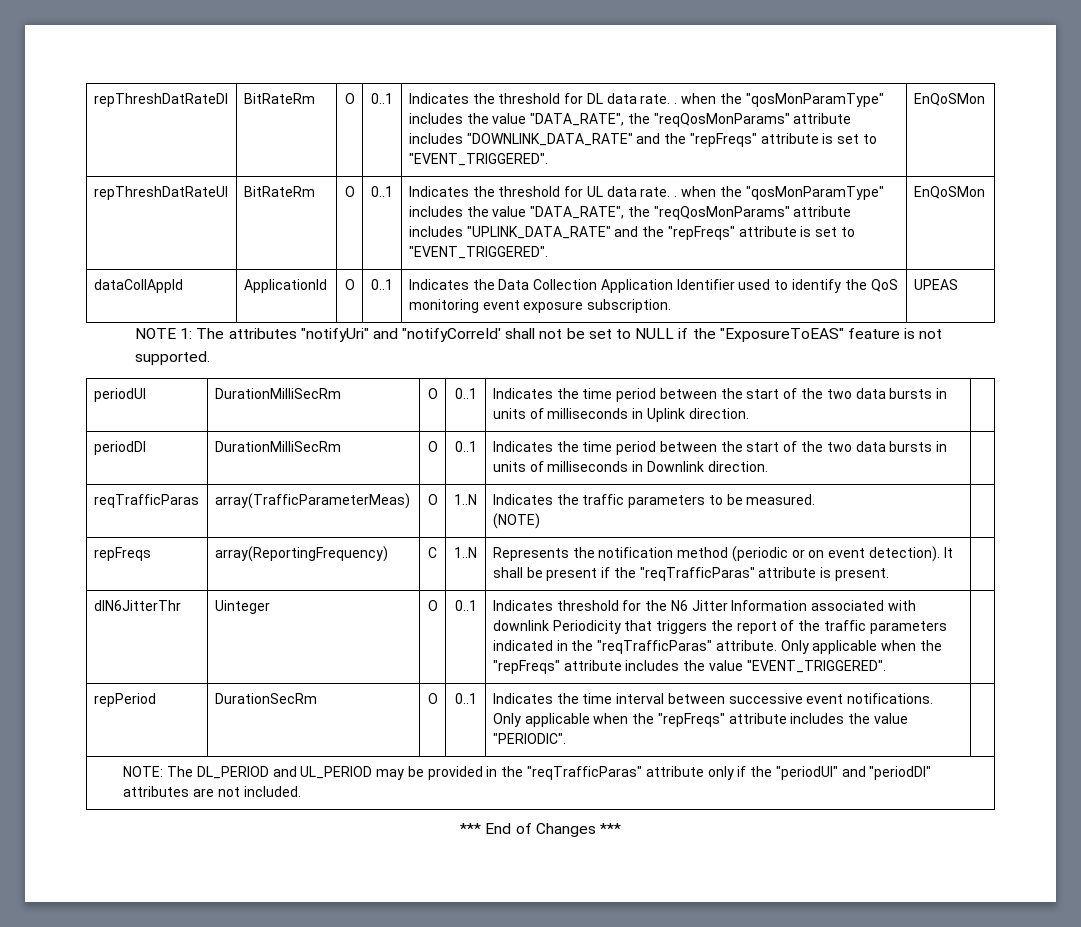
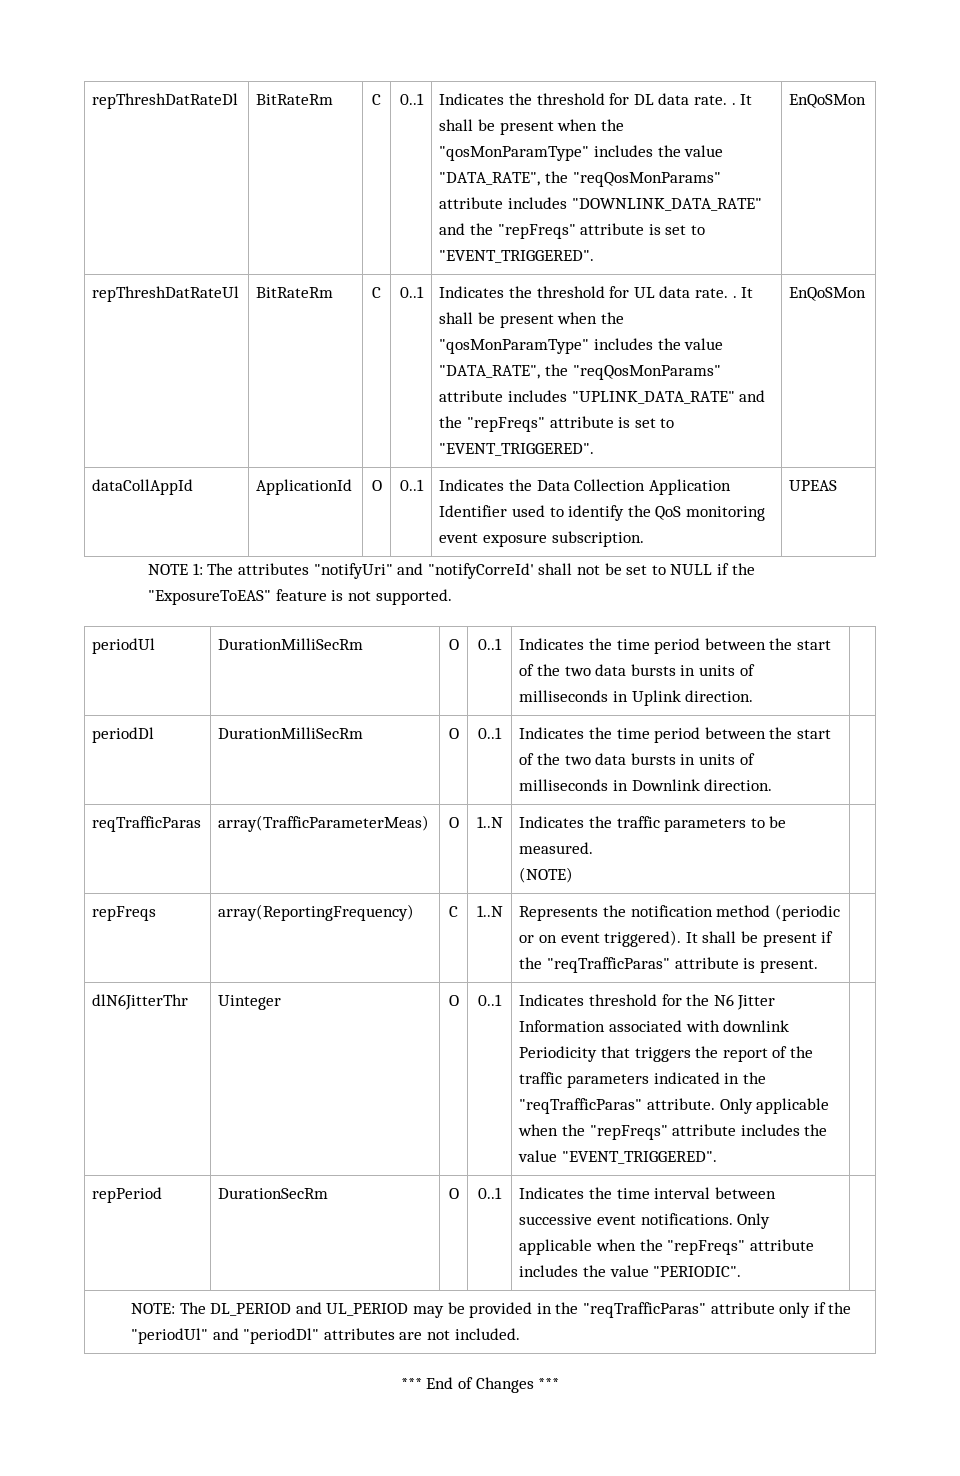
[344,93,355,104] O -> [372,94,381,105] C
(678, 103) none -> [740,94,753,105] [439,119,554,135] It shall be present
[344,186,355,197] O -> [372,287,381,298] C
(678, 196) none -> [741,287,754,298] [439,312,554,328] It shall be present
[869,546,941,562] detection). -> [604,930,682,947] triggered).

